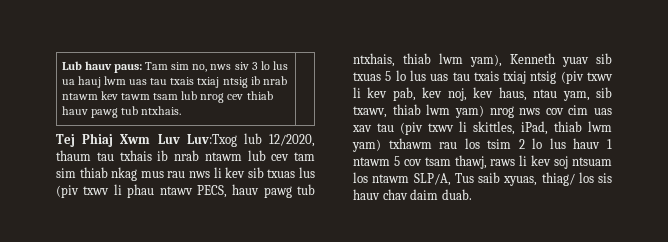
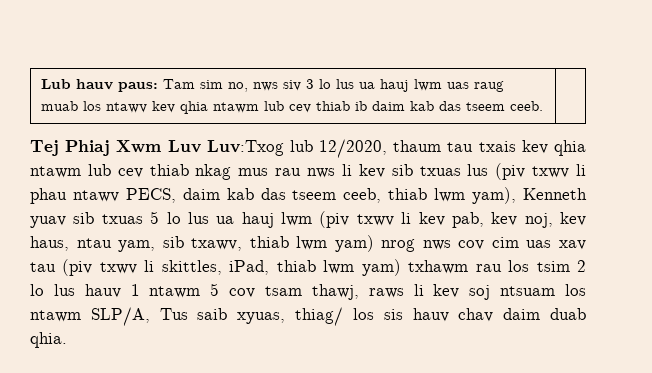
[150,76,287,88] [61,91,273,103] [61,106,182,118] tau txais txiaj ntsig ib nrab ntawm kev tawm tsam lub nrog cev thiab hauv pawg tub ntxhais. -> [473,81,504,92] [40,101,543,114] raug muab los ntawv kev qhia ntawm lub cev thiab ib daim kab das tseem ceeb.
[119,150,315,161] [56,168,76,178] txhais ib nrab ntawm lub cev tam sim -> [478,140,586,156] [30,164,143,178] txais kev qhia ntawm lub cev
[232,184,315,198] [353,53,395,67] hauv pawg tub ntxhais, -> [182,188,382,203] daim kab das tseem ceeb,
[430,71,557,84] uas tau txais txiaj ntsig -> [216,212,312,228] ua hauj lwm
[441,189,472,200] duab. -> [550,308,586,320] [30,332,67,348] duab qhia.

